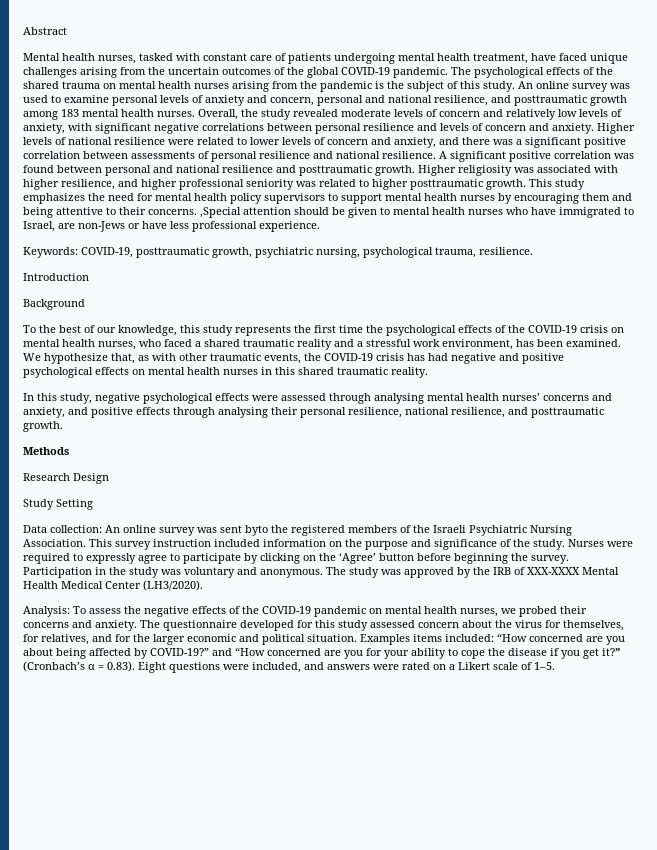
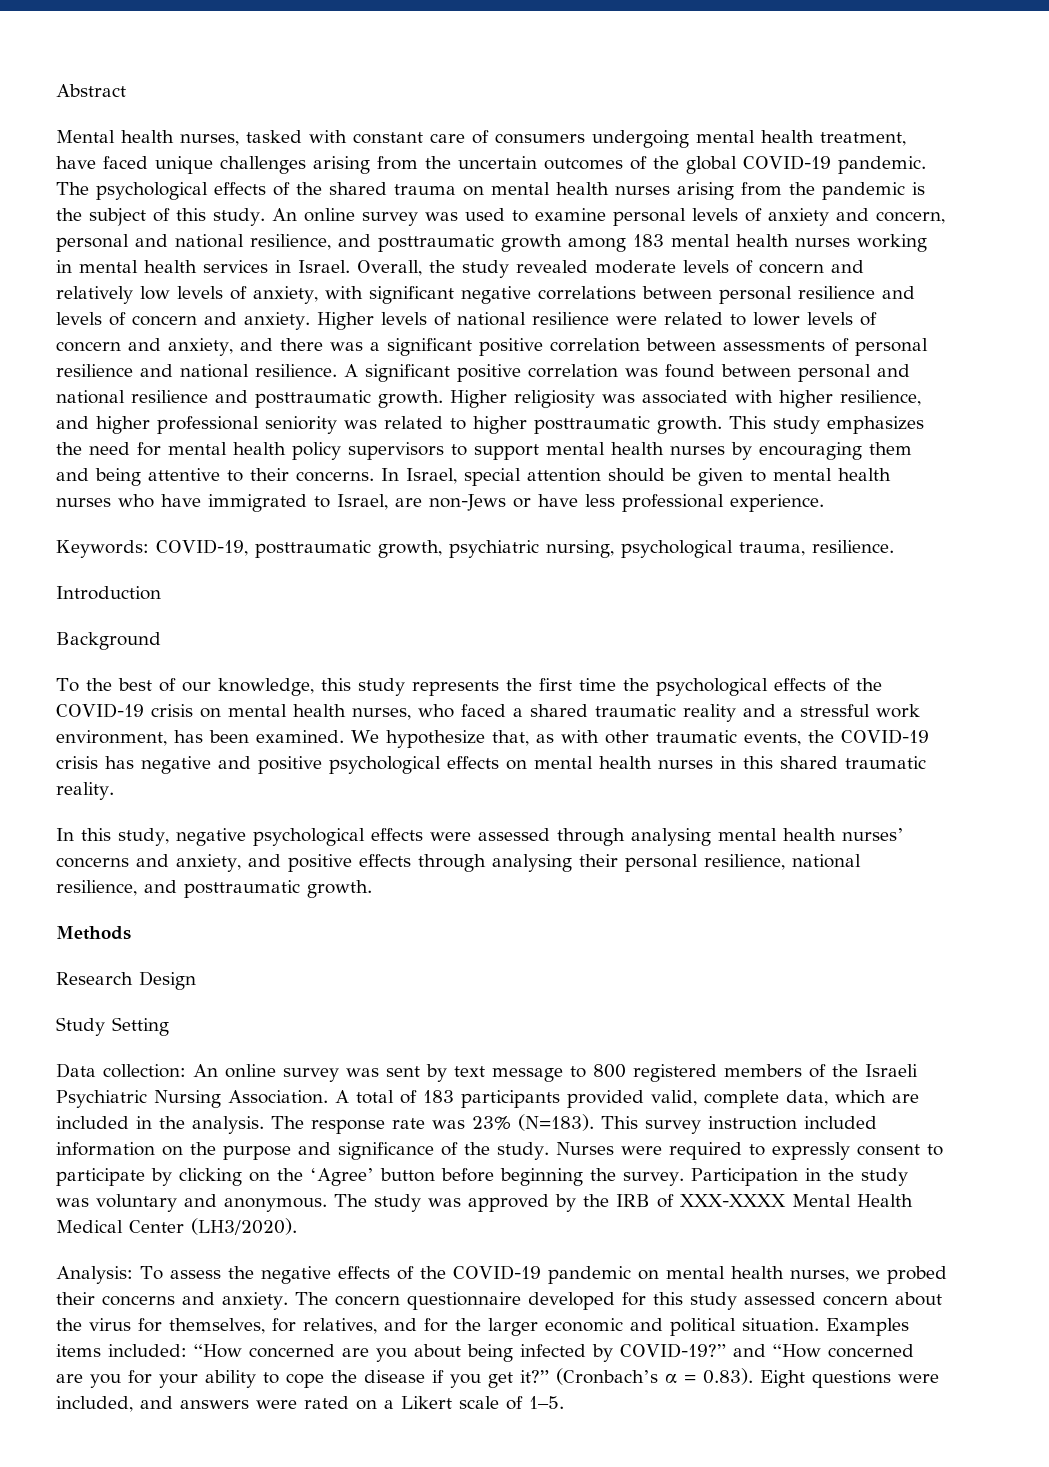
[288,53,331,64] patients -> [495,133,585,144] consumers
[157,111,195,117] nurses. -> [795,234,927,252] [56,260,350,273] nurses working in mental health services in Israel.
[200,207,241,218] ,Special -> [381,468,521,486] In Israel, special
[428,353,448,361] had -> (134, 762) none
[245,525,288,536] byto the -> [426,1064,626,1082] by text message to 800
(86, 543) none -> [335,1090,919,1108] [56,1114,594,1134] A total of 183 participants provided valid, complete data, which are included in the analysis. The response rate was 23% (N=183).
[138,555,167,564] agree -> [856,1144,920,1156] consent
(160, 624) none -> [334,1295,400,1306] concern
[89,648,131,656] affected -> [520,1344,586,1357] infected

